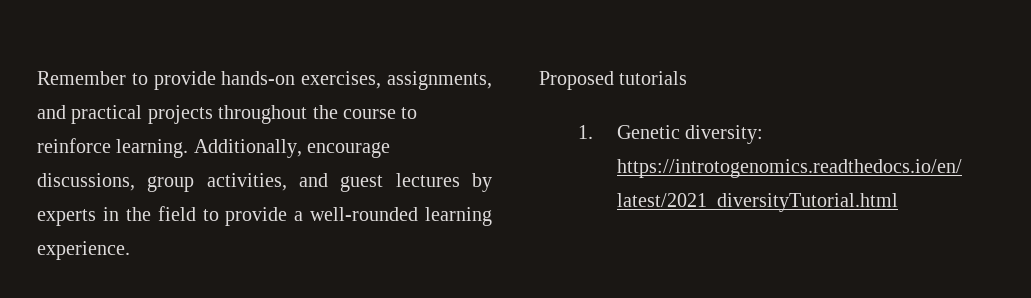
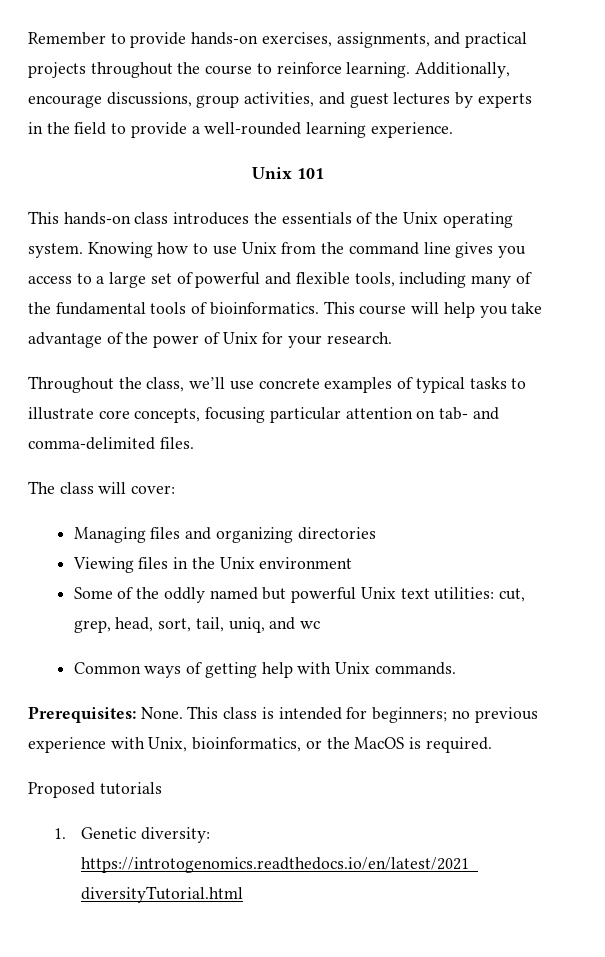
(130, 250) none -> [252,167,324,179] [28,211,513,228] [28,242,526,258] [28,272,532,288] [28,301,543,318] [28,332,392,348] [28,376,527,393] [28,407,499,423] [28,437,194,450] [28,481,176,494] [73,527,376,543] [72,557,353,573] [73,587,525,603] [73,617,321,633] [73,662,456,678] [28,706,538,723] [28,737,492,753] // Unix 101 // This hands-on class introduces the essentials of the Unix operating system. Knowing how to use Unix from the command line gives you access to a large set of powerful and flexible tools, including many of the fundamental tools of bioinformatics. This course will help you take advantage of the power of Unix for your research. // Throughout the class, we’ll use concrete examples of typical tasks to illustrate core concepts, focusing particular attention on tab- and comma-delimited files. // The class will cover: // Managing files and organizing directories // Viewing files in the Unix environment // Some of the oddly named but powerful Unix text utilities: cut, grep, head, sort, tail, uniq, and wc // Common ways of getting help with Unix commands. // Prerequisites: None. This class is intended for beginners; no previous experience with Unix, bioinformatics, or the MacOS is required.

